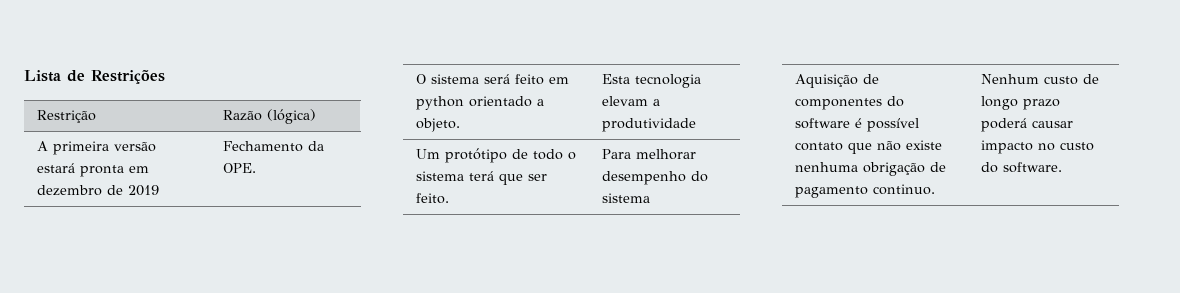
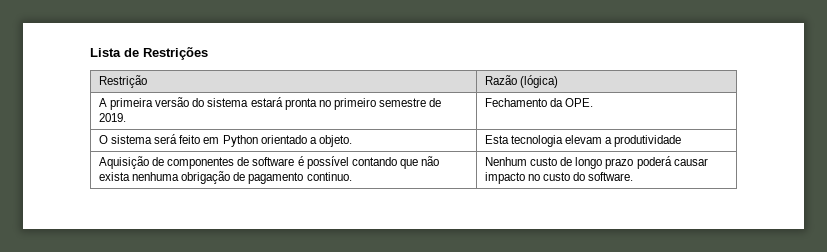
[36,163,149,177] [36,185,159,196] estará pronta em dezembro de 2019 -> [192,97,442,110] [99,113,127,122] do sistema estará pronta no primeiro semestre de 2019.
[415,96,464,110] python -> [222,135,258,147] Python
[415,148,576,163] [415,171,547,185] [415,193,449,204] [601,149,696,160] [601,171,708,185] [601,193,650,203] // Um protótipo de todo o sistema terá que ser feito. | Para melhorar desempenho do sistema -> (682, 141) none
[886,96,904,107] do -> [237,157,250,166] de
[794,142,843,151] contato -> [351,157,397,166] contando
[905,140,942,150] existe -> [99,172,131,181] exista

